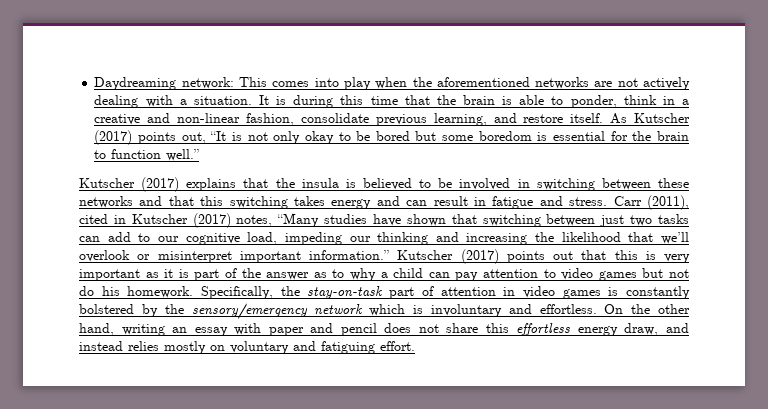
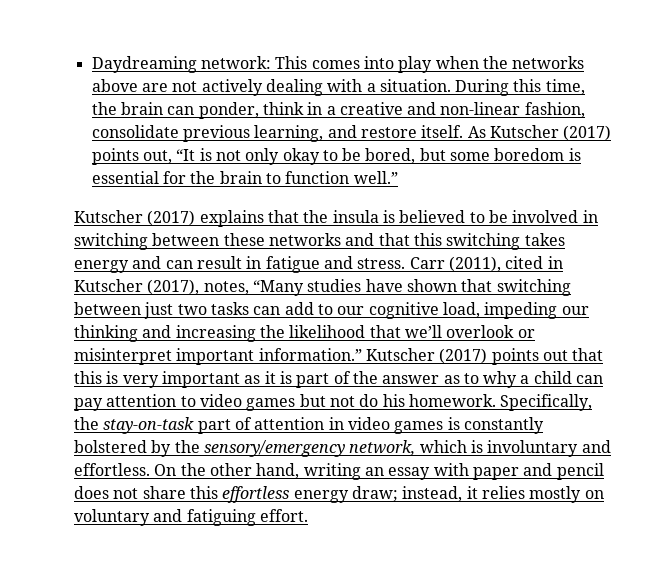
[436,77,590,89] aforementioned networks -> [512,56,585,69] [91,79,138,92] networks above
[258,95,564,108] It is during this time that the brain is able to -> [455,79,585,96] [91,102,195,115] During this time, the brain can
[375,131,410,141] bored -> [365,148,416,164] bored,
[192,213,231,228] (2017) -> [147,279,200,295] (2017),
[314,304,364,315] network -> [349,440,416,456] network,
[624,323,690,336] [79,341,123,351] draw, and instead -> [351,486,478,502] draw; instead, it

